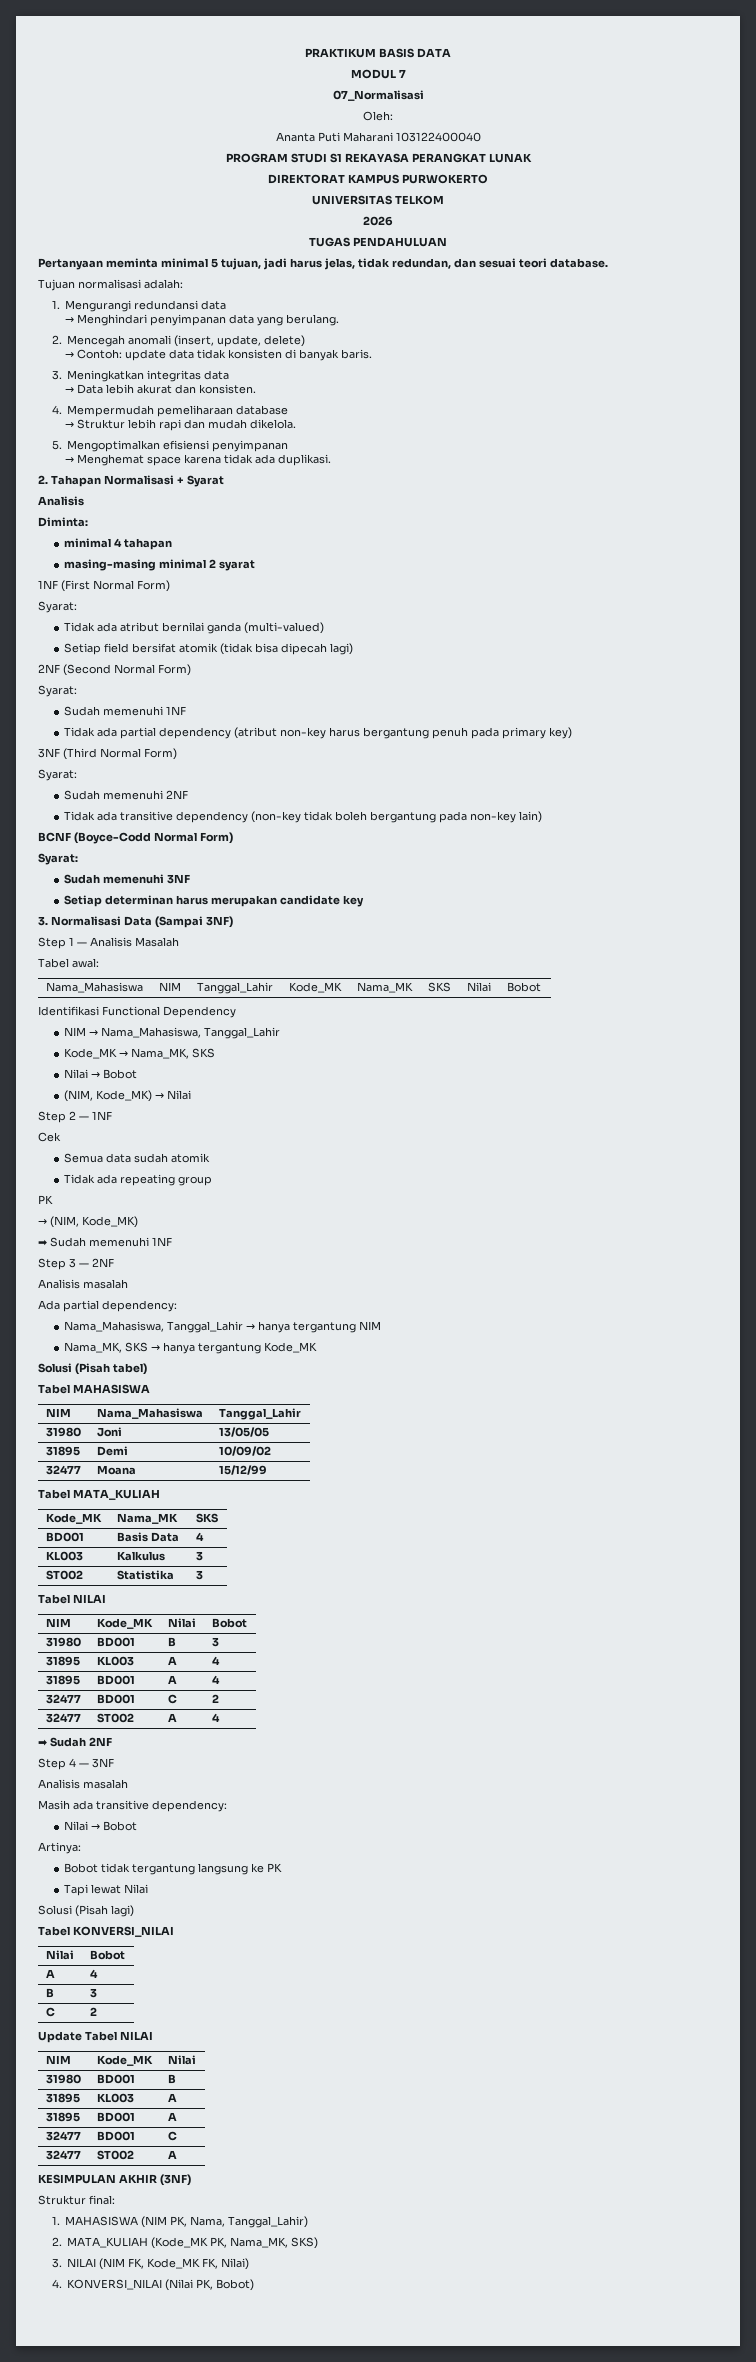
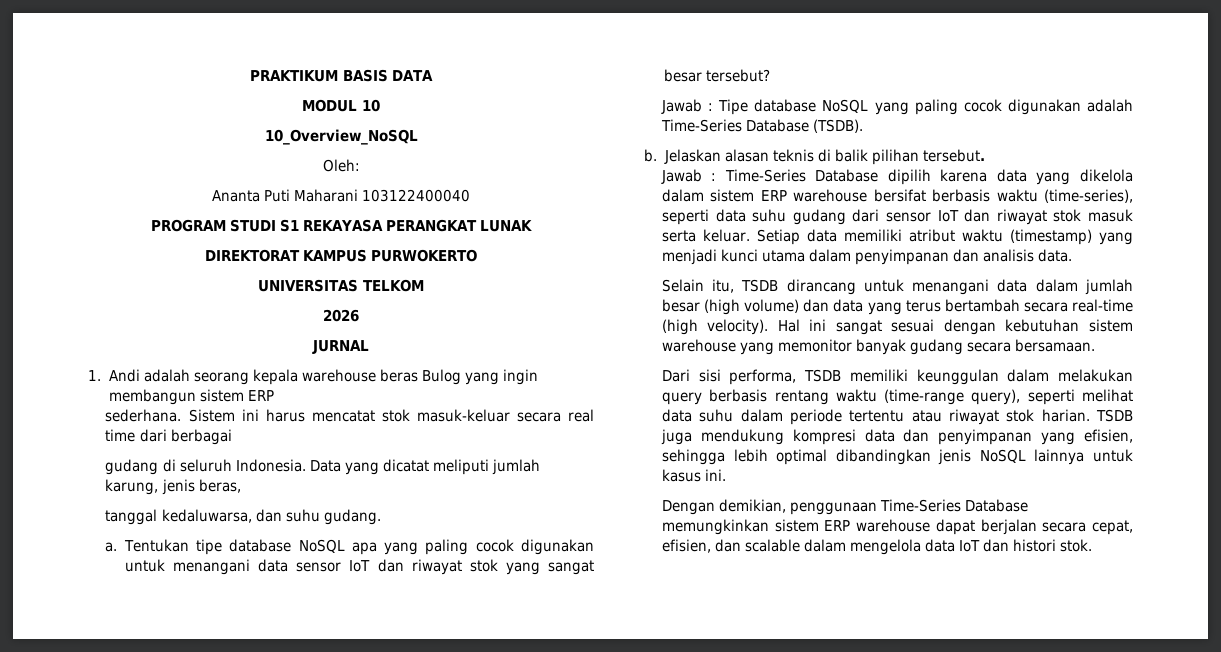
[398,69,406,78] [332,90,424,101] 7 // 07_Normalisasi -> [361,99,380,112] [264,129,418,145] 10 // 10_Overview_NoSQL
[309,237,447,247] [38,258,608,270] [38,279,183,291] [51,300,227,312] [65,314,340,326] [51,335,306,347] [65,349,373,361] [51,370,230,382] [65,384,257,394] [51,405,289,417] [65,419,297,431] [51,440,289,452] [65,454,332,466] [38,475,224,487] [38,496,84,506] [38,517,88,527] [63,538,172,550] [63,559,255,571] [38,580,170,592] [38,601,77,613] [63,622,324,634] [63,643,353,655] [38,664,191,676] [38,685,77,697] [63,706,186,716] [63,727,572,739] [38,748,177,760] [38,769,77,781] [63,790,188,800] [63,811,542,823] [38,832,233,844] [38,853,78,865] [63,874,190,884] [63,895,364,907] [38,916,233,928] [38,937,179,949] [38,958,99,968] [45,982,143,993] [158,982,181,991] [196,982,273,994] [288,982,342,993] [356,982,413,993] [427,982,451,992] [466,982,491,992] [506,982,541,992] [38,1006,236,1018] [63,1027,280,1039] [63,1048,215,1059] [63,1069,137,1079] [63,1090,191,1102] [38,1111,112,1123] [38,1132,61,1142] [63,1153,210,1163] [63,1174,212,1186] [38,1195,53,1204] [38,1216,138,1228] [38,1237,172,1247] [38,1258,114,1270] [38,1279,128,1289] [38,1300,177,1312] [63,1321,381,1333] [63,1342,317,1354] [38,1363,147,1375] [38,1384,150,1394] [45,1408,71,1417] [96,1408,203,1419] [218,1408,301,1420] [45,1427,81,1437] [96,1427,122,1437] [218,1427,269,1437] [45,1446,80,1456] [96,1446,128,1456] [218,1446,271,1456] [45,1465,81,1475] [96,1465,136,1475] [218,1465,267,1475] [38,1489,160,1500] [45,1513,102,1524] [116,1513,178,1524] [195,1513,218,1523] [45,1532,84,1542] [116,1532,179,1542] [195,1532,204,1541] [45,1551,83,1561] [116,1551,165,1561] [195,1551,203,1561] [45,1570,83,1580] [116,1570,174,1580] [195,1570,203,1580] [38,1594,106,1604] [45,1618,71,1627] [96,1618,153,1629] [167,1618,196,1628] [211,1618,247,1628] [45,1637,81,1647] [96,1637,135,1647] [167,1637,176,1647] [211,1637,219,1647] [45,1656,80,1666] [96,1656,134,1666] [167,1656,177,1665] [211,1656,220,1665] [45,1675,80,1685] [96,1675,135,1685] [167,1675,177,1684] [211,1675,220,1684] [45,1694,81,1704] [96,1694,135,1704] [167,1694,177,1704] [211,1694,219,1703] [45,1713,81,1723] [96,1713,134,1723] [167,1713,177,1722] [211,1713,220,1722] [38,1737,112,1747] [38,1758,114,1770] [38,1779,128,1789] [38,1800,227,1812] [63,1821,137,1831] [38,1842,81,1854] [63,1863,282,1875] [63,1884,148,1896] [38,1905,134,1917] [38,1926,174,1937] [45,1950,74,1960] [89,1950,125,1960] [45,1969,55,1978] [89,1969,98,1978] [45,1988,54,1998] [89,1988,97,1998] [45,2007,55,2017] [89,2007,97,2016] [38,2031,153,2043] [45,2055,71,2064] [96,2055,153,2066] [167,2055,196,2065] [45,2074,81,2084] [96,2074,135,2084] [167,2074,176,2084] [45,2093,80,2103] [96,2093,134,2103] [167,2093,177,2102] [45,2112,80,2122] [96,2112,135,2122] [167,2112,177,2121] [45,2131,81,2141] [96,2131,135,2141] [167,2131,177,2141] [45,2150,81,2160] [96,2150,134,2160] [167,2150,177,2159] [38,2174,191,2186] [38,2195,115,2205] [51,2216,309,2228] [51,2237,319,2249] [51,2258,250,2270] [51,2279,255,2291] TUGAS PENDAHULUAN // Pertanyaan meminta minimal 5 tujuan, jadi harus jelas, tidak redundan, dan sesuai teori database. // Tujuan normalisasi adalah: // 1. Mengurangi redundansi data // → Menghindari penyimpanan data yang berulang. // 2. Mencegah anomali (insert, update, delete) // → Contoh: update data tidak konsisten di banyak baris. // 3. Meningkatkan integritas data // → Data lebih akurat dan konsisten. // 4. Mempermudah pemeliharaan database // → Struktur lebih rapi dan mudah dikelola. // 5. Mengoptimalkan efisiensi penyimpanan // → Menghemat space karena tidak ada duplikasi. // 2. Tahapan Normalisasi + Syarat // Analisis // Diminta: // minimal 4 tahapan // masing-masing minimal 2 syarat // 1NF (First Normal Form) // Syarat: // Tidak ada atribut bernilai ganda (multi-valued) // Setiap field bersifat atomik (tidak bisa dipecah lagi) // 2NF (Second Normal Form) // Syarat: // Sudah memenuhi 1NF // Tidak ada partial dependency (atribut non-key harus bergantung penuh pada primary key) // 3NF (Third Normal Form) // Syarat: // Sudah memenuhi 2NF // Tidak ada transitive dependency (non-key tidak boleh bergantung pada non-key lain) // BCNF (Boyce-Codd Normal Form) // Syarat: // Sudah memenuhi 3NF // Setiap determinan harus merupakan candidate key // 3. Normalisasi Data (Sampai 3NF) // Step 1 — Analisis Masalah // Tabel awal: // Nama_Mahasiswa | NIM | Tanggal_Lahir | Kode_MK | Nama_MK | SKS | Nilai | Bobot // Identifikasi Functional Dependency // NIM → Nama_Mahasiswa, Tanggal_Lahir // Kode_MK → Nama_MK, SKS // Nilai → Bobot // (NIM, Kode_MK) → Nilai // Step 2 — 1NF // Cek // Semua data sudah atomik // Tidak ada repeating group // PK // → (NIM, Kode_MK) // ➡ Sudah memenuhi 1NF // Step 3 — 2NF // Analisis masalah // Ada partial dependency: // Nama_Mahasiswa, Tanggal_Lahir → hanya tergantung NIM // Nama_MK, SKS → hanya tergantung Kode_MK // Solusi (Pisah tabel) // Tabel MAHASISWA // NIM | Nama_Mahasiswa | Tanggal_Lahir // 31980 | Joni | 13/05/05 // 31895 | Demi | 10/09/02 // 32477 | Moana | 15/12/99 // Tabel MATA_KULIAH // Kode_MK | Nama_MK | SKS // BD001 | Basis Data | 4 // KL003 | Kalkulus | 3 // ST002 | Statistika | 3 // Tabel NILAI // NIM | Kode_MK | Nilai | Bobot // 31980 | BD001 | B | 3 // 31895 | KL003 | A | 4 // 31895 | BD001 | A | 4 // 32477 | BD001 | C | 2 // 32477 | ST002 | A | 4 // ➡ Sudah 2NF // Step 4 — 3NF // Analisis masalah // Masih ada transitive dependency: // Nilai → Bobot // Artinya: // Bobot tidak tergantung langsung ke PK // Tapi lewat Nilai // Solusi (Pisah lagi) // Tabel KONVERSI_NILAI // Nilai | Bobot // A | 4 // B | 3 // C | 2 // Update Tabel NILAI // NIM | Kode_MK | Nilai // 31980 | BD001 | B // 31895 | KL003 | A // 31895 | BD001 | A // 32477 | BD001 | C // 32477 | ST002 | A // KESIMPULAN AKHIR (3NF) // Struktur final: // 1. MAHASISWA (NIM PK, Nama, Tanggal_Lahir) // 2. MATA_KULIAH (Kode_MK PK, Nama_MK, SKS) // 3. NILAI (NIM FK, Kode_MK FK, Nilai) // 4. KONVERSI_NILAI (Nilai PK, Bobot) -> [312,340,369,354] [88,369,538,385] [108,389,274,405] [105,409,594,422] [105,429,232,445] [105,459,540,475] [105,479,241,495] [105,509,381,525] [105,539,594,555] [124,559,594,575] [663,69,771,82] [660,99,1133,115] [660,119,864,133] [644,149,986,165] [660,169,1133,185] [661,189,1133,203] [661,209,1133,225] [661,229,1133,245] [661,249,1073,265] [661,279,1133,295] [661,299,1133,315] [661,319,1133,335] [661,339,1096,355] [661,369,1133,385] [661,389,1133,405] [661,409,1133,425] [660,429,1133,445] [661,449,1133,465] [661,469,726,482] [661,499,1029,515] [661,519,1133,535] [661,539,1093,555] JURNAL // 1. Andi adalah seorang kepala warehouse beras Bulog yang ingin membangun sistem ERP // sederhana. Sistem ini harus mencatat stok masuk-keluar secara real time dari berbagai // gudang di seluruh Indonesia. Data yang dicatat meliputi jumlah karung, jenis beras, // tanggal kedaluwarsa, dan suhu gudang. // a. Tentukan tipe database NoSQL apa yang paling cocok digunakan untuk menangani data sensor IoT dan riwayat stok yang sangat besar tersebut? // Jawab : Tipe database NoSQL yang paling cocok digunakan adalah Time-Series Database (TSDB). // b. Jelaskan alasan teknis di balik pilihan tersebut. // Jawab : Time-Series Database dipilih karena data yang dikelola dalam sistem ERP warehouse bersifat berbasis waktu (time-series), seperti data suhu gudang dari sensor IoT dan riwayat stok masuk serta keluar. Setiap data memiliki atribut waktu (timestamp) yang menjadi kunci utama dalam penyimpanan dan analisis data. // Selain itu, TSDB dirancang untuk menangani data dalam jumlah besar (high volume) dan data yang terus bertambah secara real-time (high velocity). Hal ini sangat sesuai dengan kebutuhan sistem warehouse yang memonitor banyak gudang secara bersamaan. // Dari sisi performa, TSDB memiliki keunggulan dalam melakukan query berbasis rentang waktu (time-range query), seperti melihat data suhu dalam periode tertentu atau riwayat stok harian. TSDB juga mendukung kompresi data dan penyimpanan yang efisien, sehingga lebih optimal dibandingkan jenis NoSQL lainnya untuk kasus ini. // Dengan demikian, penggunaan Time-Series Database memungkinkan sistem ERP warehouse dapat berjalan secara cepat, efisien, dan scalable dalam mengelola data IoT dan histori stok.

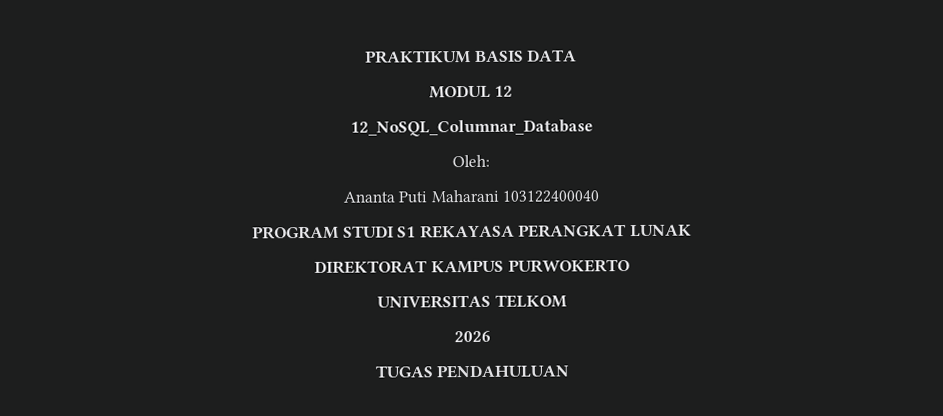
[361,99,380,112] [264,129,418,145] 10 // 10_Overview_NoSQL -> [494,85,514,97] [349,119,593,137] 12 // 12_NoSQL_Columnar_Database
[312,340,369,354] [88,369,538,385] [108,389,274,405] [105,409,594,422] [105,429,232,445] [105,459,540,475] [105,479,241,495] [105,509,381,525] [105,539,594,555] [124,559,594,575] [663,69,771,82] [660,99,1133,115] [660,119,864,133] [644,149,986,165] [660,169,1133,185] [661,189,1133,203] [661,209,1133,225] [661,229,1133,245] [661,249,1073,265] [661,279,1133,295] [661,299,1133,315] [661,319,1133,335] [661,339,1096,355] [661,369,1133,385] [661,389,1133,405] [661,409,1133,425] [660,429,1133,445] [661,449,1133,465] [661,469,726,482] [661,499,1029,515] [661,519,1133,535] [661,539,1093,555] JURNAL // 1. Andi adalah seorang kepala warehouse beras Bulog yang ingin membangun sistem ERP // sederhana. Sistem ini harus mencatat stok masuk-keluar secara real time dari berbagai // gudang di seluruh Indonesia. Data yang dicatat meliputi jumlah karung, jenis beras, // tanggal kedaluwarsa, dan suhu gudang. // a. Tentukan tipe database NoSQL apa yang paling cocok digunakan untuk menangani data sensor IoT dan riwayat stok yang sangat besar tersebut? // Jawab : Tipe database NoSQL yang paling cocok digunakan adalah Time-Series Database (TSDB). // b. Jelaskan alasan teknis di balik pilihan tersebut. // Jawab : Time-Series Database dipilih karena data yang dikelola dalam sistem ERP warehouse bersifat berbasis waktu (time-series), seperti data suhu gudang dari sensor IoT dan riwayat stok masuk serta keluar. Setiap data memiliki atribut waktu (timestamp) yang menjadi kunci utama dalam penyimpanan dan analisis data. // Selain itu, TSDB dirancang untuk menangani data dalam jumlah besar (high volume) dan data yang terus bertambah secara real-time (high velocity). Hal ini sangat sesuai dengan kebutuhan sistem warehouse yang memonitor banyak gudang secara bersamaan. // Dari sisi performa, TSDB memiliki keunggulan dalam melakukan query berbasis rentang waktu (time-range query), seperti melihat data suhu dalam periode tertentu atau riwayat stok harian. TSDB juga mendukung kompresi data dan penyimpanan yang efisien, sehingga lebih optimal dibandingkan jenis NoSQL lainnya untuk kasus ini. // Dengan demikian, penggunaan Time-Series Database memungkinkan sistem ERP warehouse dapat berjalan secara cepat, efisien, dan scalable dalam mengelola data IoT dan histori stok. -> [374,364,571,379] TUGAS PENDAHULUAN

